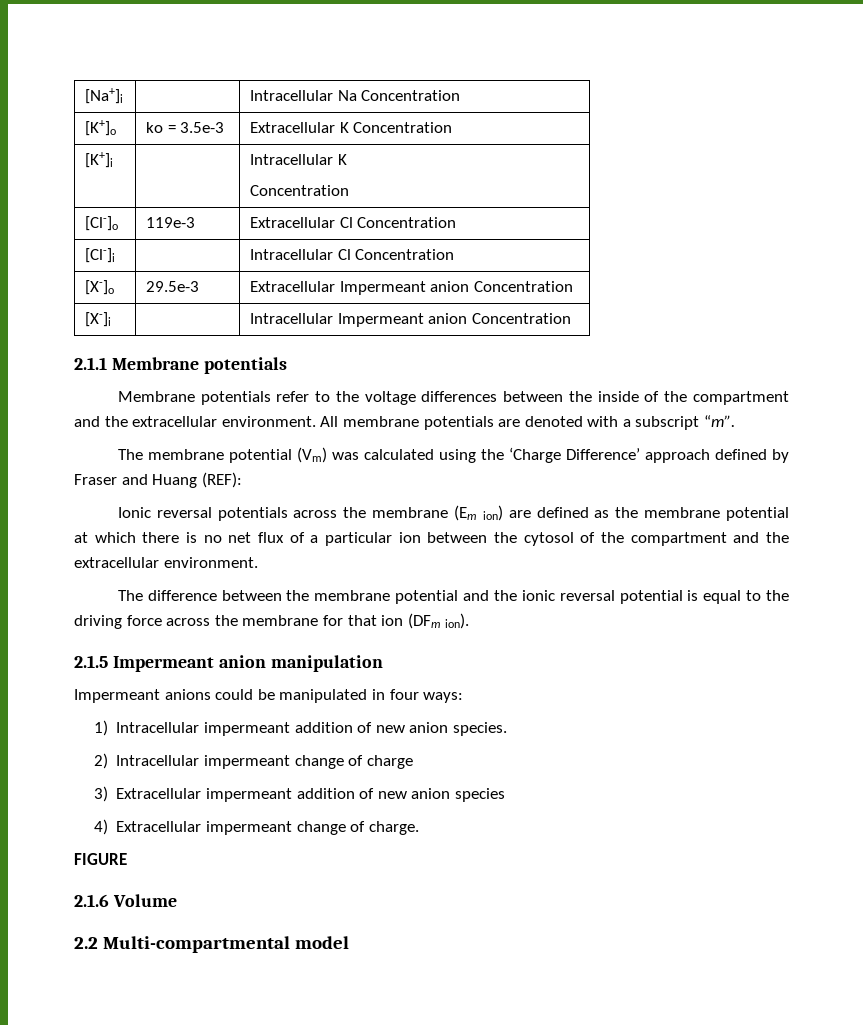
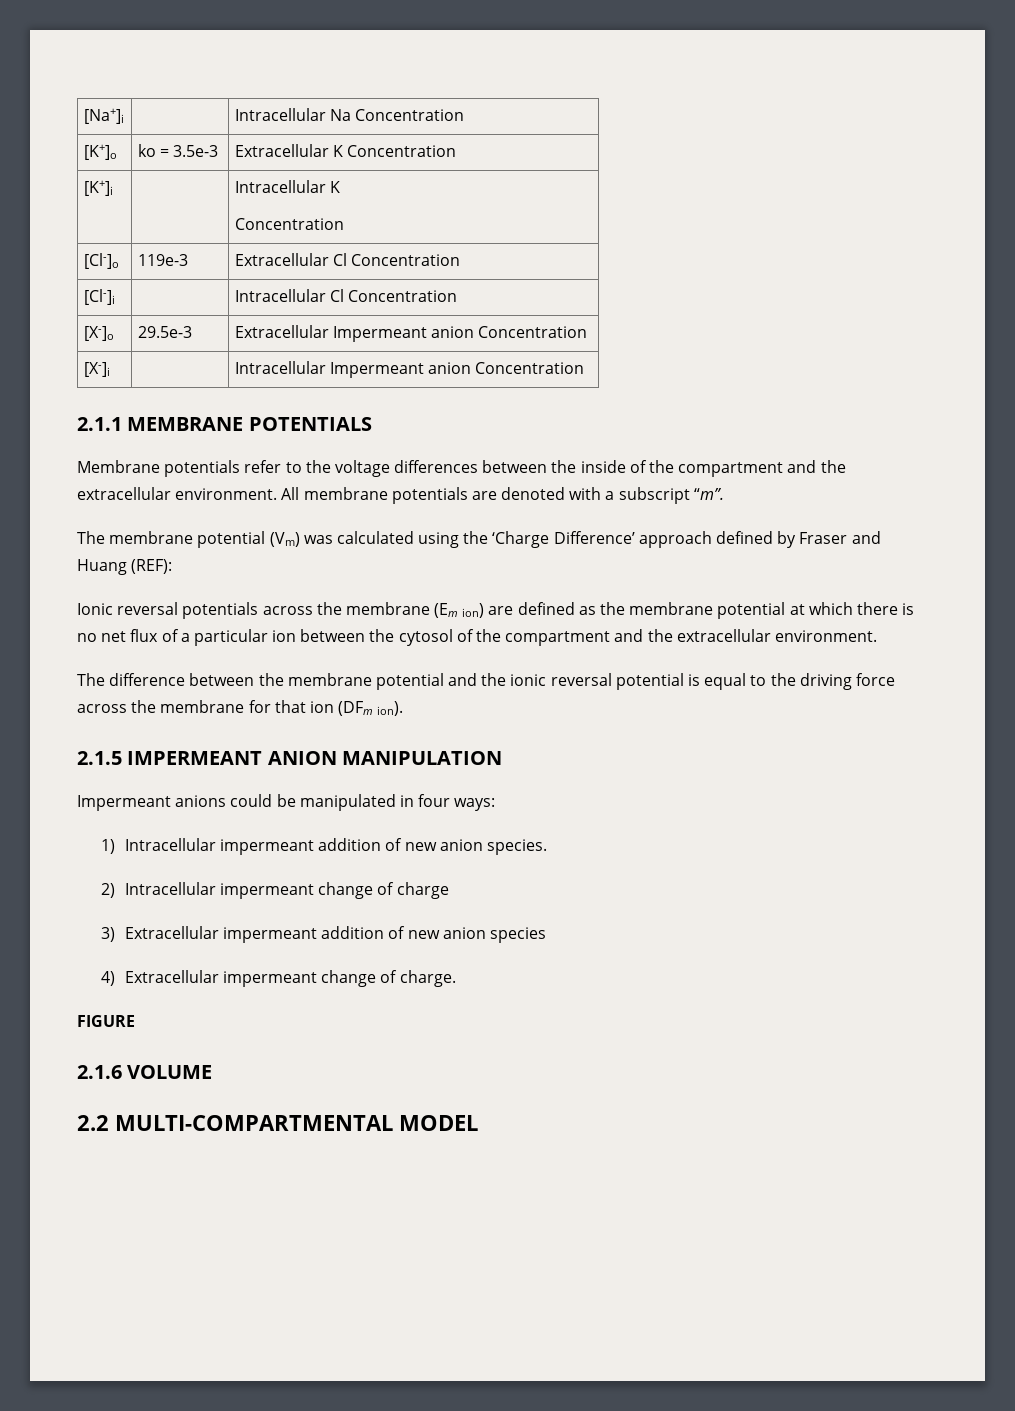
[111,357,287,374] Membrane potentials -> [127,417,372,431] MEMBRANE POTENTIALS
[112,655,383,672] Impermeant anion manipulation -> [127,751,502,765] IMPERMEANT ANION MANIPULATION
[112,894,177,907] Volume -> [127,1065,213,1079] VOLUME
[103,936,350,953] Multi-compartmental model -> [115,1115,478,1131] MULTI-COMPARTMENTAL MODEL

